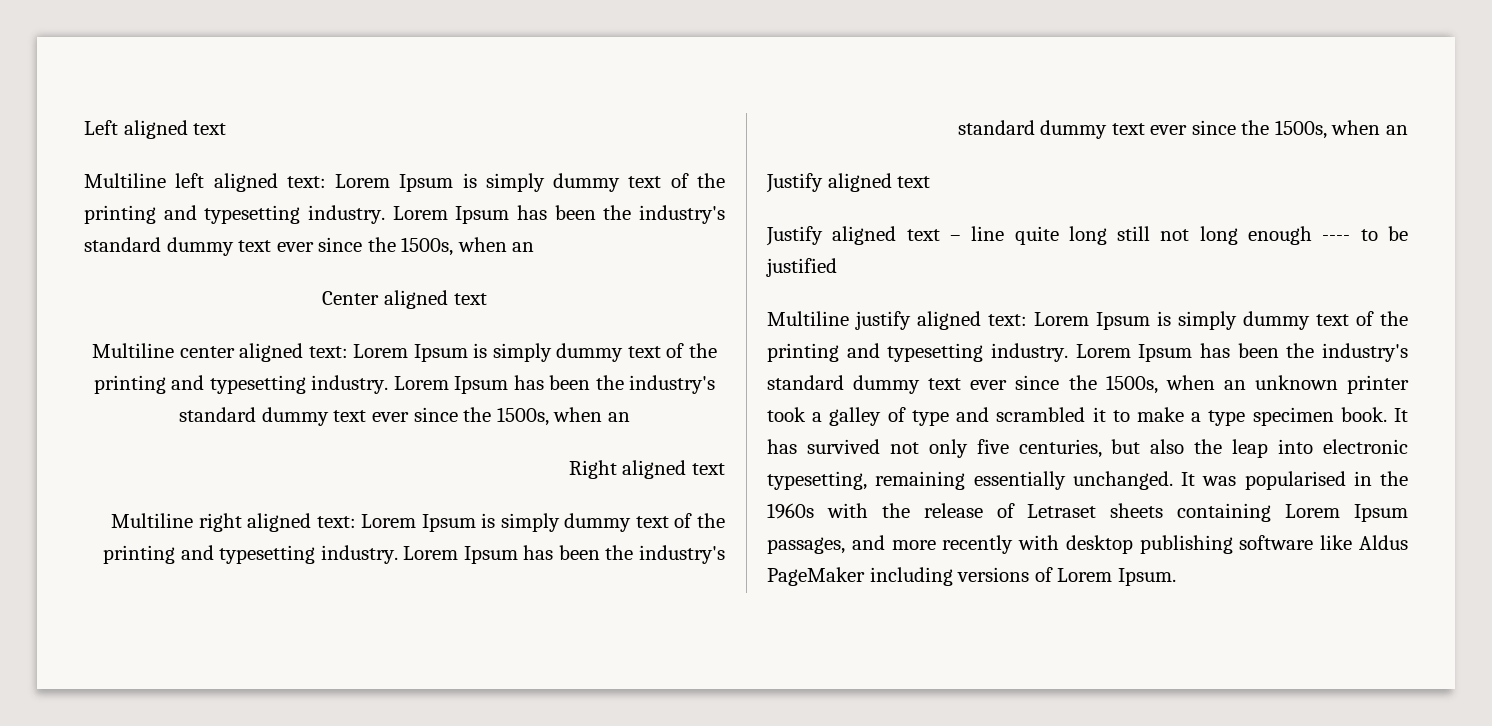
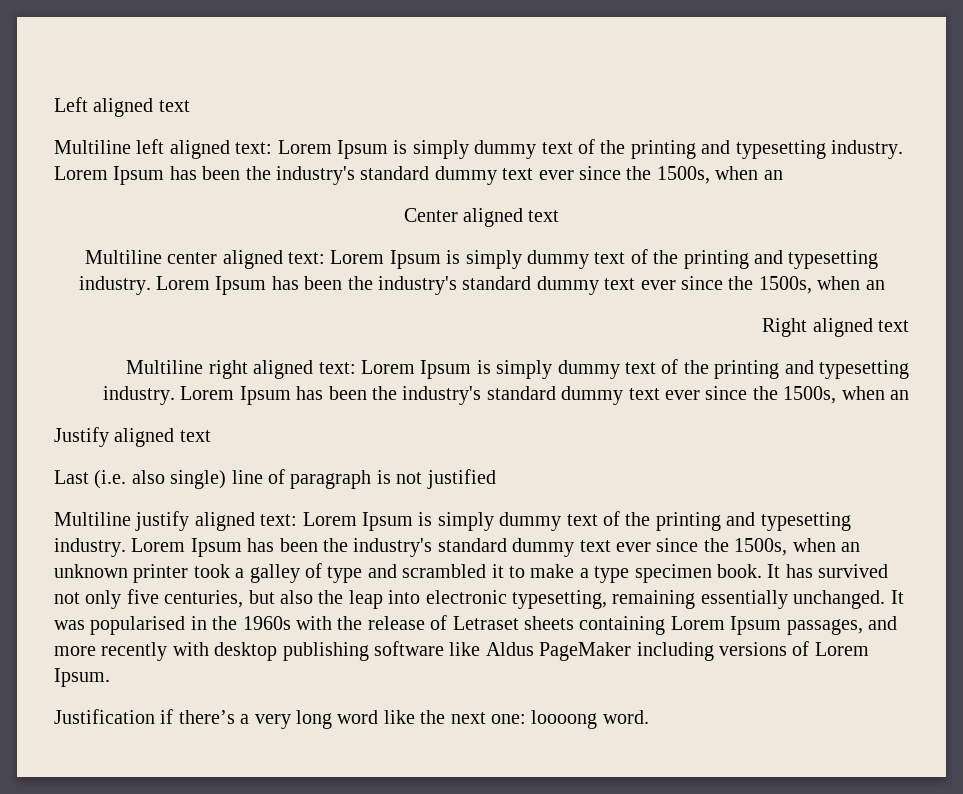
[766,226,1408,246] Justify aligned text – line quite long still not long enough ---- to be -> [54,469,423,489] Last (i.e. also single) line of paragraph is not
(1176, 577) none -> [54,709,649,729] // Justification if there’s a very long word like the next one: loooong word.

